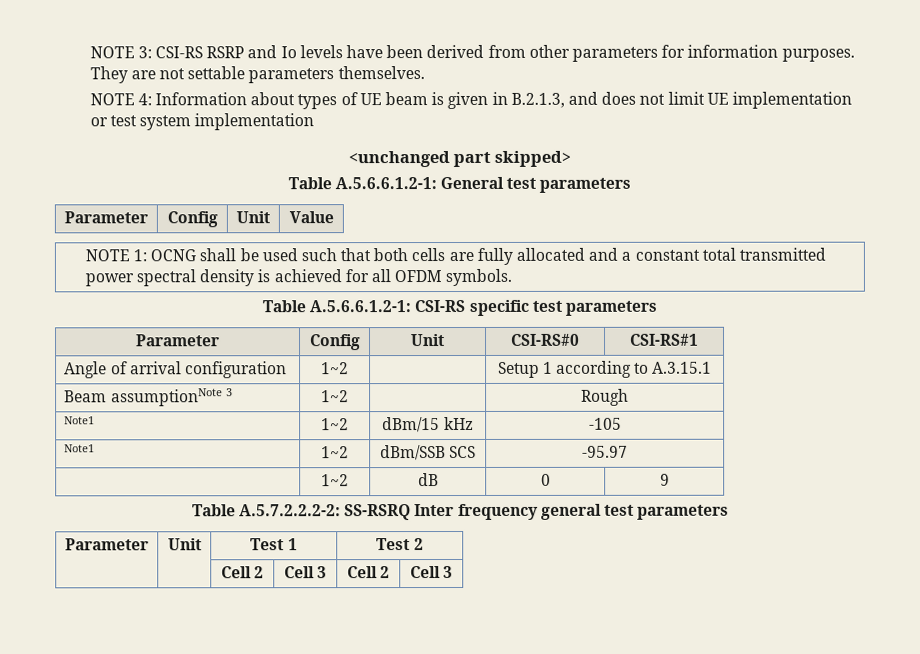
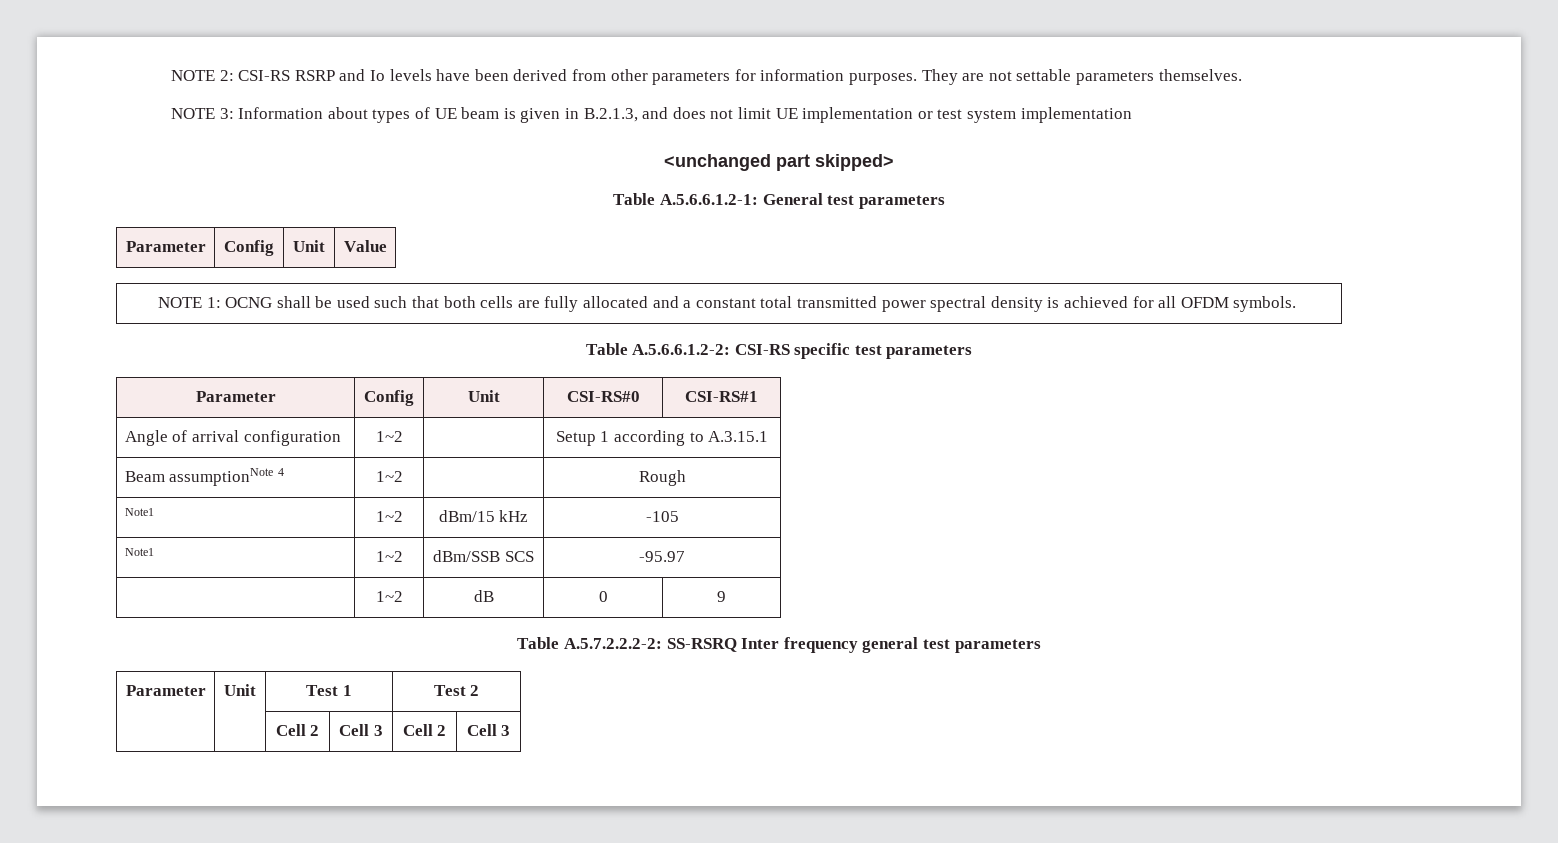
[89,46,152,59] NOTE 3: -> [171,70,234,81] NOTE 2:
[137,93,152,106] 4: -> [219,108,234,119] 3:
[309,300,412,313] A.5.6.6.1.2-1: -> [632,344,731,355] A.5.6.6.1.2-2:
[225,388,233,397] 3 -> [278,468,285,476] 4

